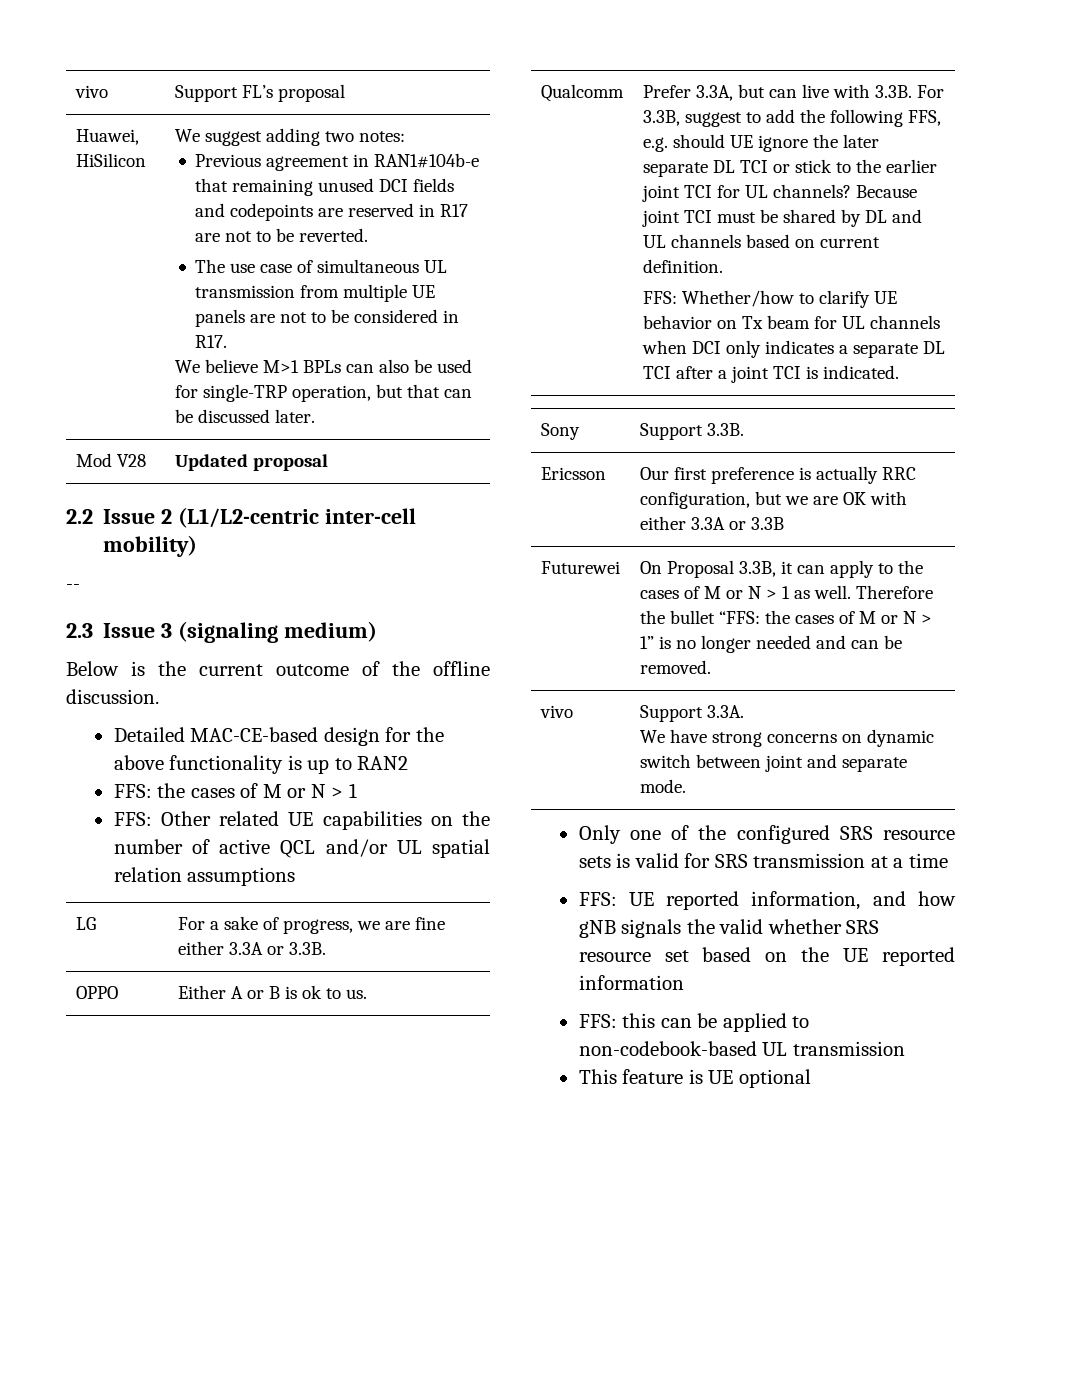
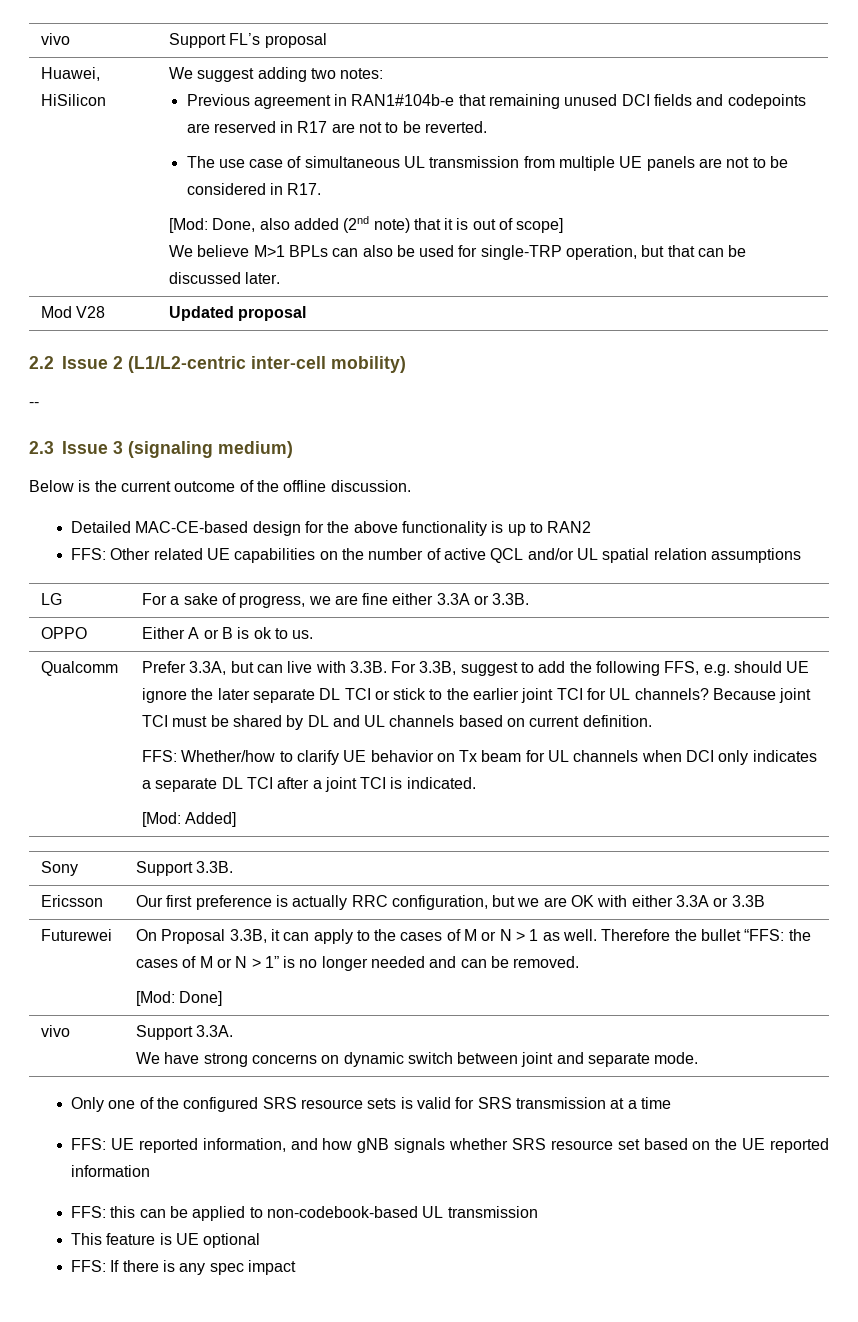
(228, 341) none -> [168,216,564,233] // [Mod: Done, also added (2nd note) that it is out of scope]
[113,783,357,798] // FFS: the cases of M or N > 1 -> (592, 527) none
(899, 372) none -> [141,812,237,827] // [Mod: Added]
(711, 667) none -> [135,991,223,1006] // [Mod: Done]
[686,919,764,934] the valid -> (446, 1145) none
(811, 1078) none -> [71,1260,296,1275] // FFS: If there is any spec impact

